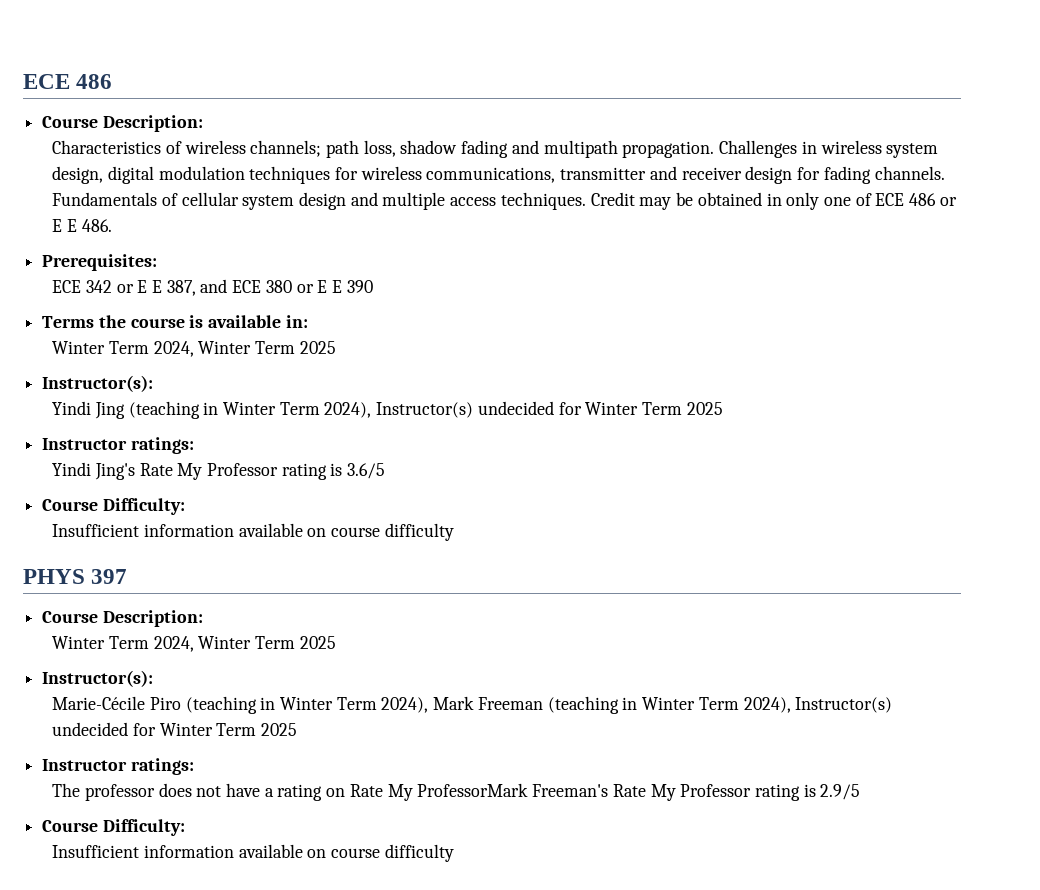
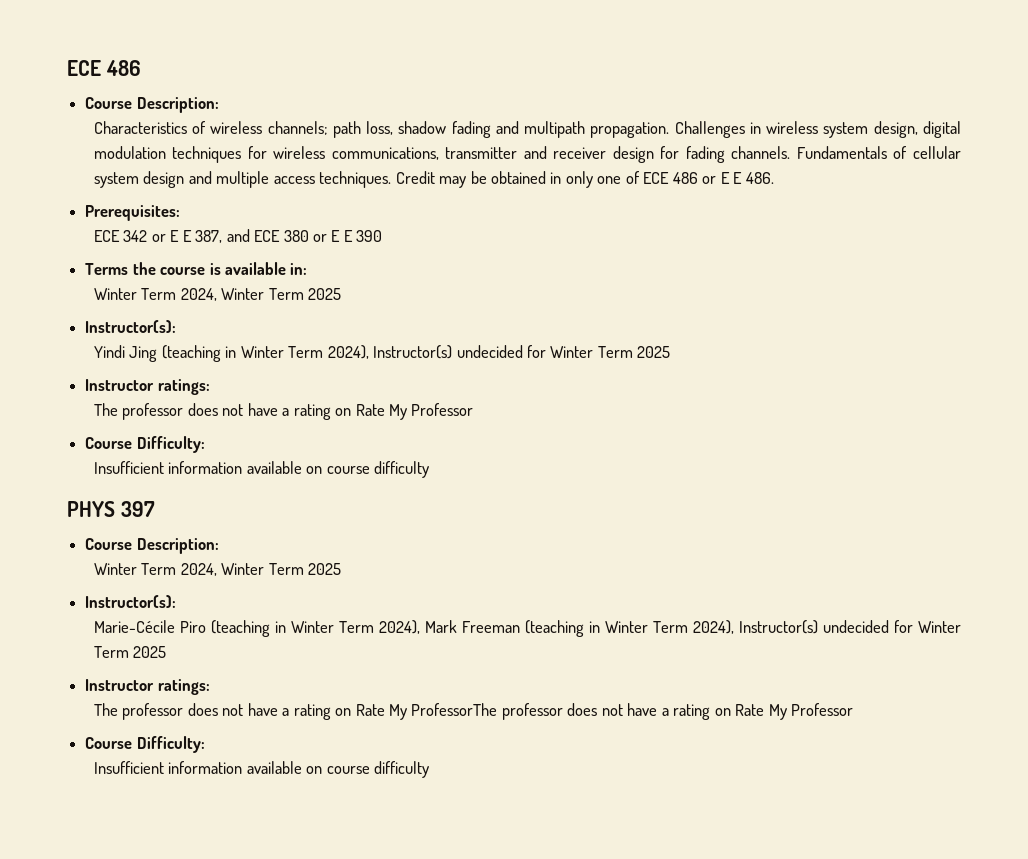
[52,462,386,480] Yindi Jing's Rate My Professor rating is 3.6/5 -> [93,403,474,420] The professor does not have a rating on Rate My Professor
[417,783,861,801] ProfessorMark Freeman's Rate My Professor rating is 2.9/5 -> [411,703,853,720] ProfessorThe professor does not have a rating on Rate My Professor

